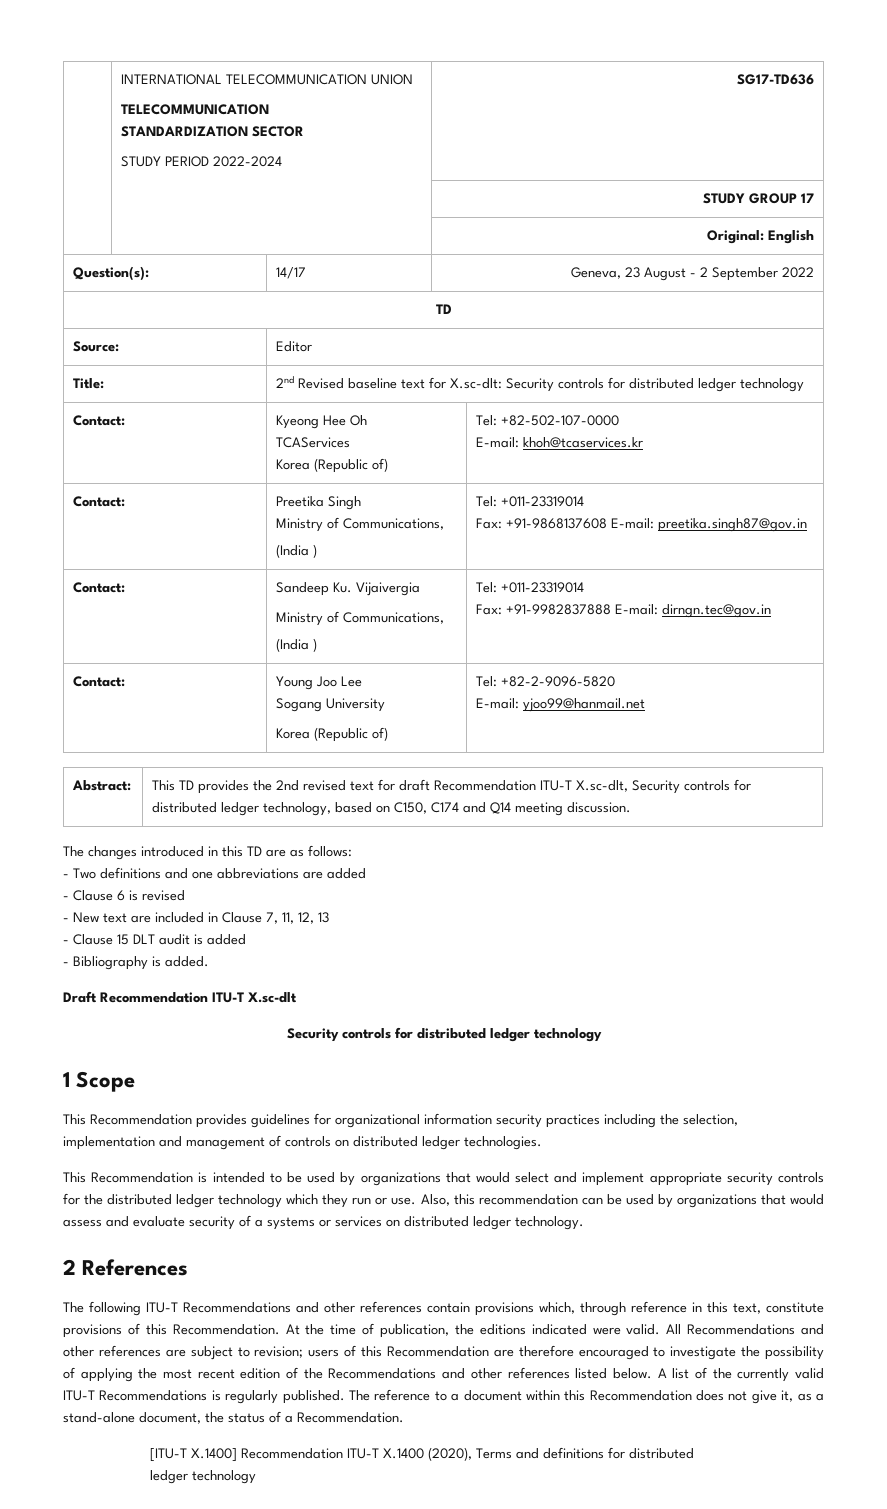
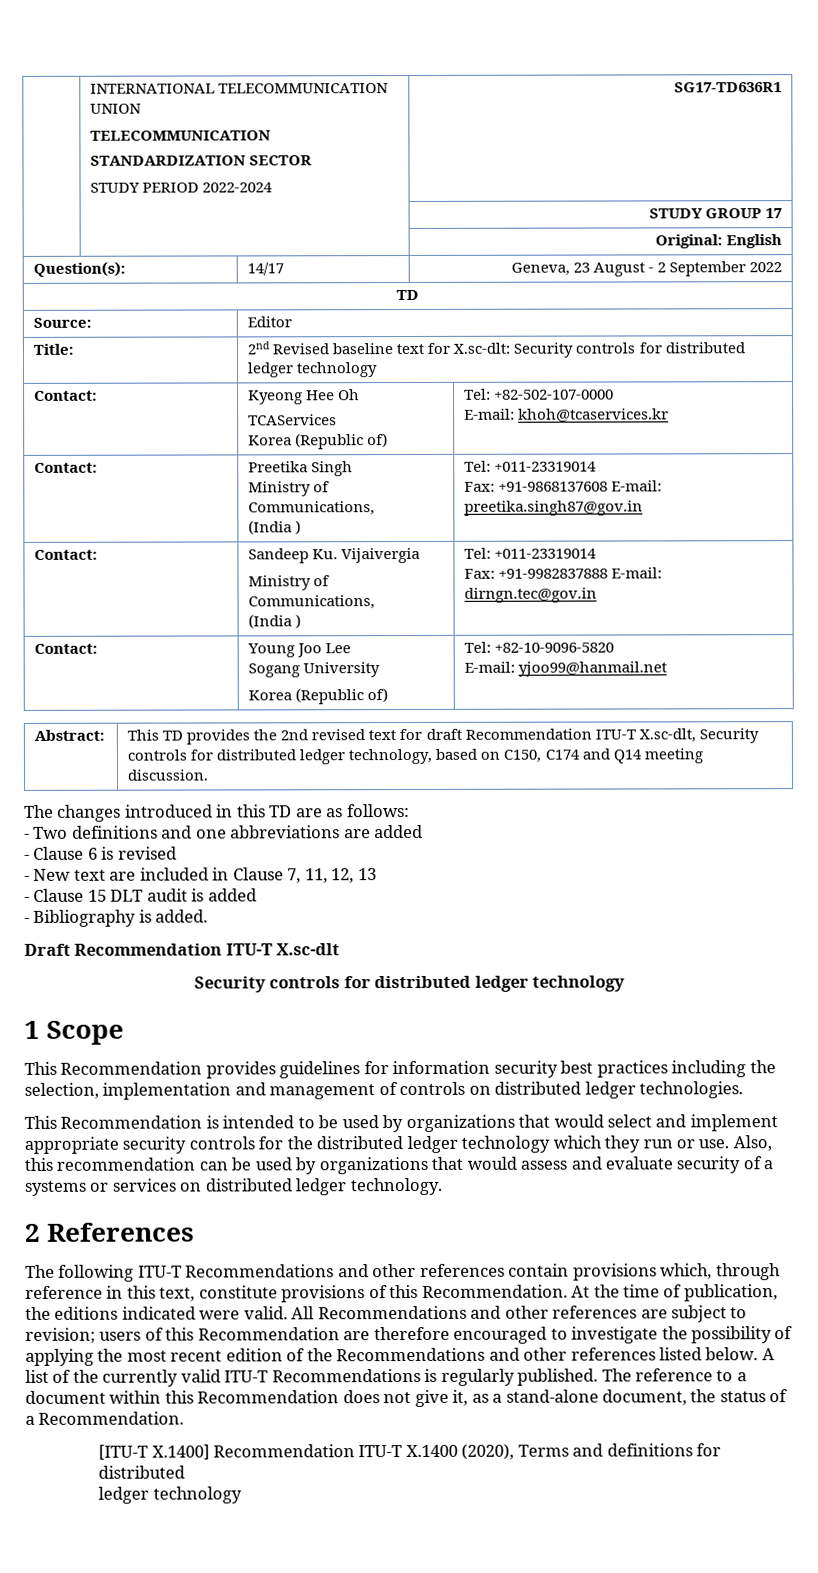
[736,74,814,85] SG17-TD636 -> [673,82,782,93] SG17-TD636R1
[501,676,616,687] +82-2-9096-5820 -> [494,642,615,653] +82-10-9096-5820
[335,1114,420,1128] organizational -> (389, 1068) none
(542, 1121) none -> [560,1060,594,1074] best

